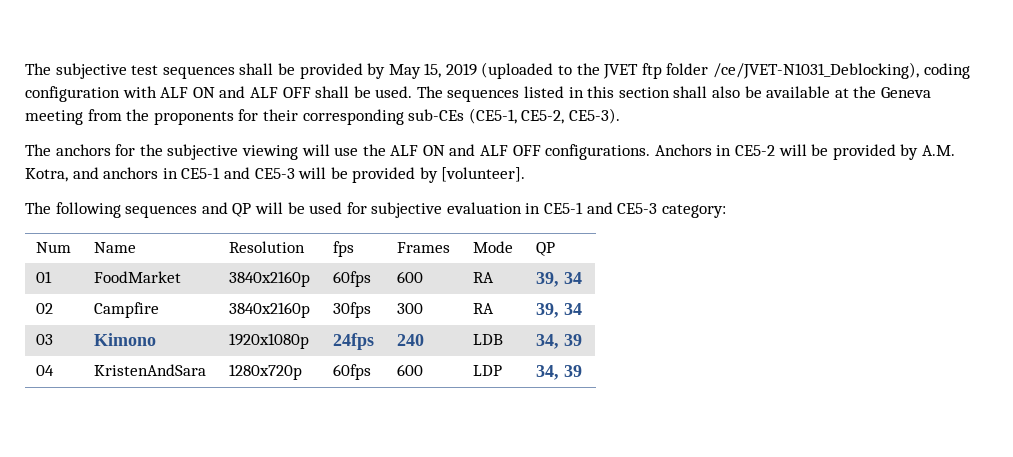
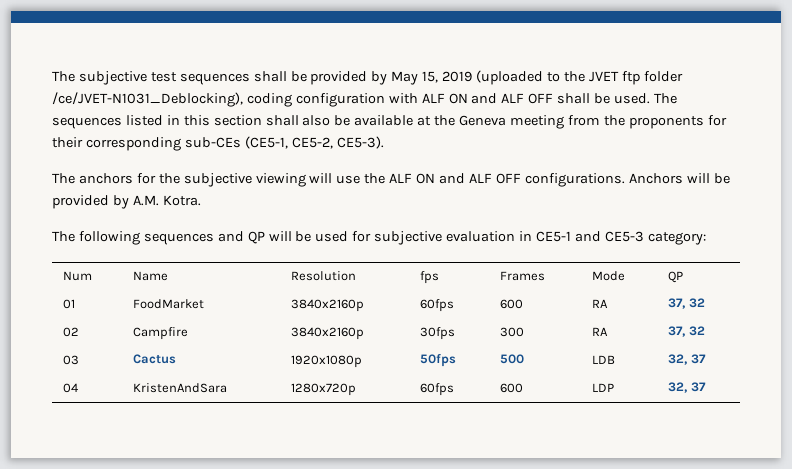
[716,145,776,156] in CE5-2 -> (683, 178) none
[25,167,526,183] Kotra, and anchors in CE5-1 and CE5-3 will be provided by [volunteer]. -> [162,195,201,206] Kotra.
[536,272,583,287] 39, 34 -> [668,298,705,309] 37, 32
[536,303,583,318] 39, 34 -> [668,326,705,337] 37, 32
[94,333,157,346] Kimono -> [133,354,177,364] Cactus
[333,333,375,350] [397,334,425,346] 24fps | 240 -> [420,353,457,367] [500,354,525,364] 50fps | 500
[536,334,583,349] 34, 39 -> [668,354,706,365] 32, 37
[536,365,583,380] 34, 39 -> [668,382,706,393] 32, 37

